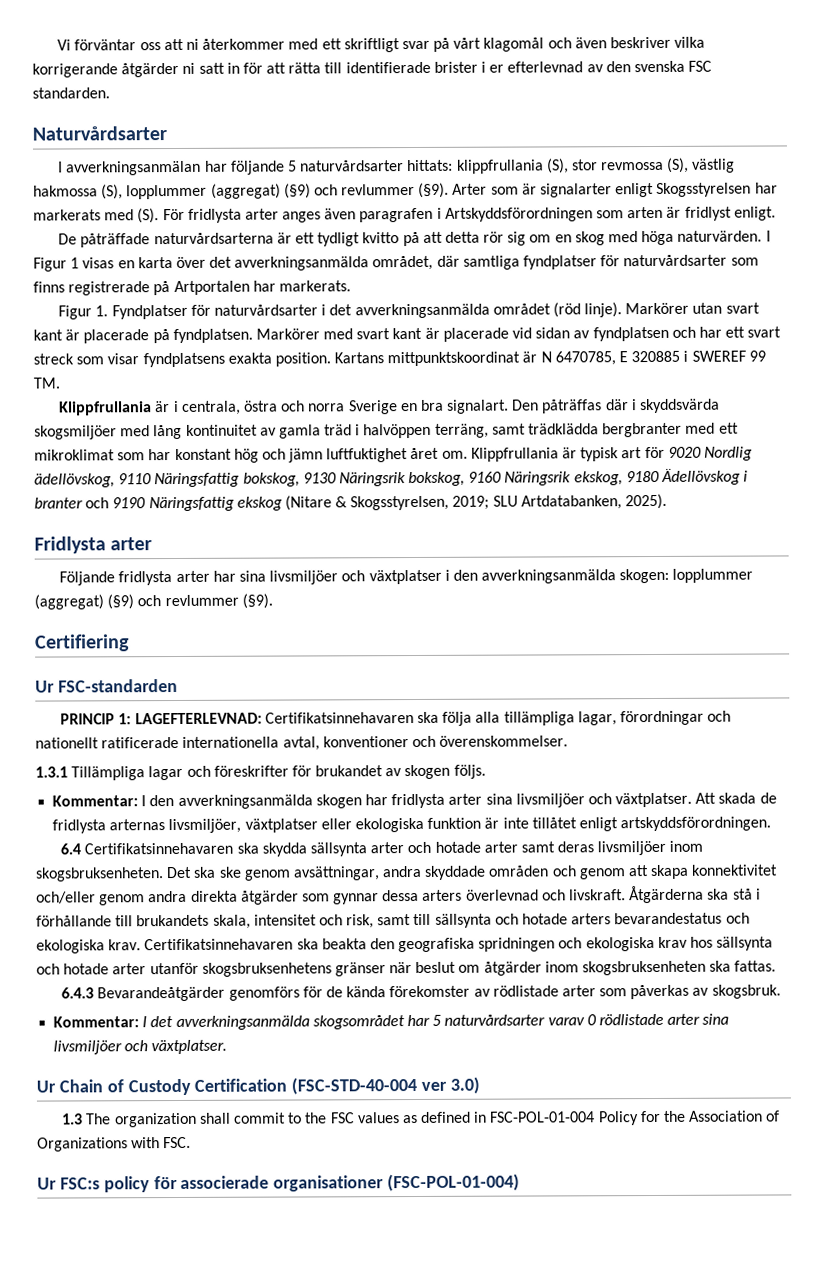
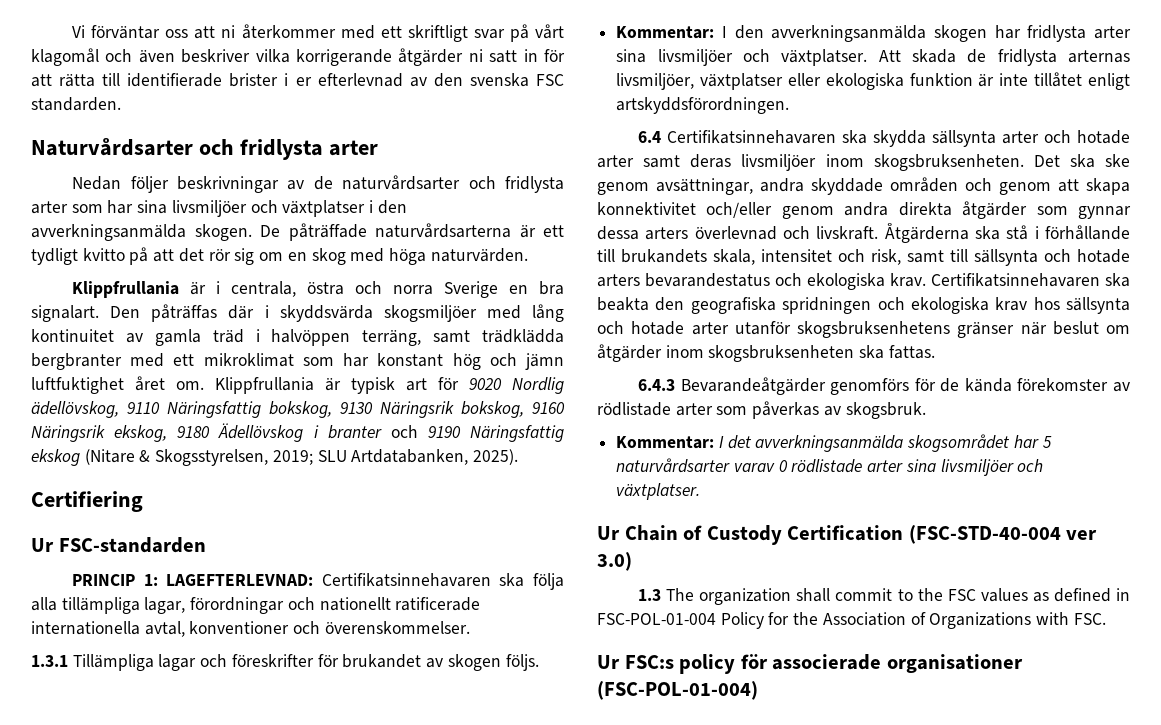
[58,157,736,176] [33,182,778,200] [33,206,776,224] // I avverkningsanmälan har följande 5 naturvårdsarter hittats: klippfrullania (S), stor revmossa (S), västlig hakmossa (S), lopplummer (aggregat) (§9) och revlummer (§9). Arter som är signalarter enligt Skogsstyrelsen har markerats med (S). För fridlysta arter anges även paragrafen i Artskyddsförordningen som arten är fridlyst enligt. // -> [198,139,378,160] [72,175,564,193] [31,200,407,217] [31,224,252,241] och fridlysta arter // Nedan följer beskrivningar av de naturvårdsarter och fridlysta arter som har sina livsmiljöer och växtplatser i den avverkningsanmälda skogen.
[444,231,480,243] detta -> [178,248,204,262] det
[765,230,771,242] [33,254,759,272] [33,280,351,296] [58,302,760,320] [33,326,782,344] [33,350,766,368] [33,377,60,389] I Figur 1 visas en karta över det avverkningsanmälda området, där samtliga fyndplatser för naturvårdsarter som finns registrerade på Artportalen har markerats. // Figur 1. Fyndplatser för naturvårdsarter i det avverkningsanmälda området (röd linje). Markörer utan svart kant är placerade på fyndplatsen. Markörer med svart kant är placerade vid sidan av fyndplatsen och har ett svart streck som visar fyndplatsens exakta position. Kartans mittpunktskoordinat är N 6470785, E 320885 i SWEREF 99 TM. -> (528, 255) none
[34,536,153,554] [59,568,754,586] [34,593,273,610] // Fridlysta arter // Följande fridlysta arter har sina livsmiljöer och växtplatser i den avverkningsanmälda skogen: lopplummer (aggregat) (§9) och revlummer (§9). -> (519, 457) none

